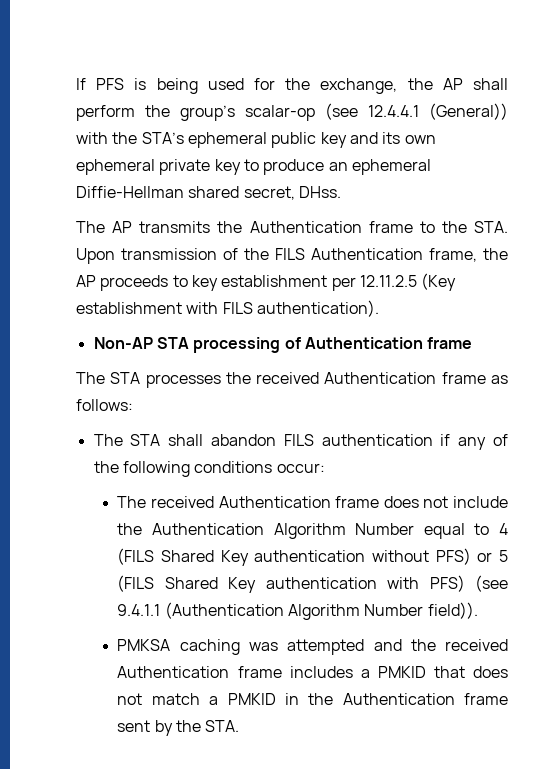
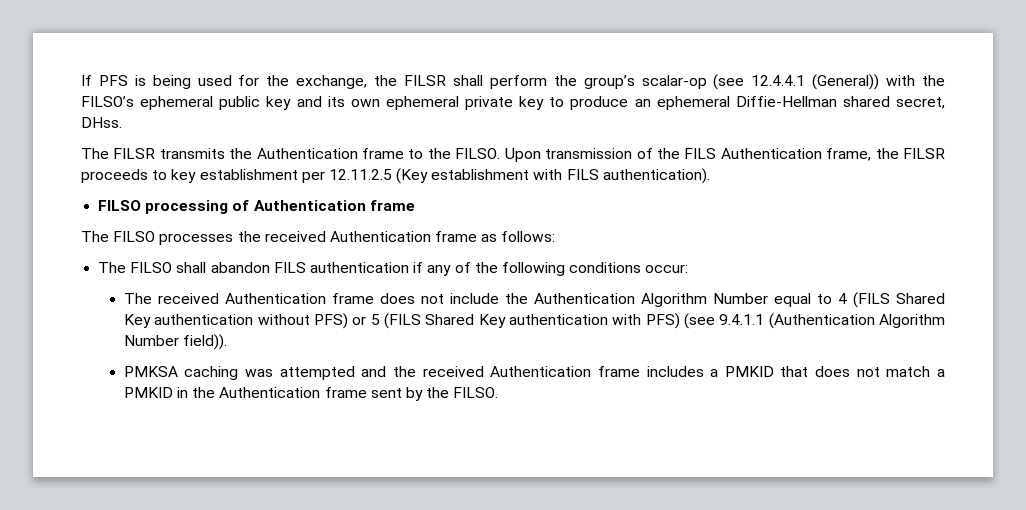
[442,78,463,90] AP -> [404,75,447,86] FILSR
[141,132,184,144] STA’s -> [81,96,134,107] FILSO’s
[112,221,133,233] AP -> [113,148,156,159] FILSR
[474,221,508,233] STA. -> [455,148,501,159] FILSO.
[76,275,96,287] AP -> [902,148,945,159] FILSR
[93,337,189,349] Non-AP STA -> [98,200,142,211] FILSO
[110,372,141,384] STA -> [113,231,156,242] FILSO
[130,434,161,446] STA -> [130,262,173,273] FILSO
[205,720,240,732] STA. -> [453,387,499,398] FILSO.

